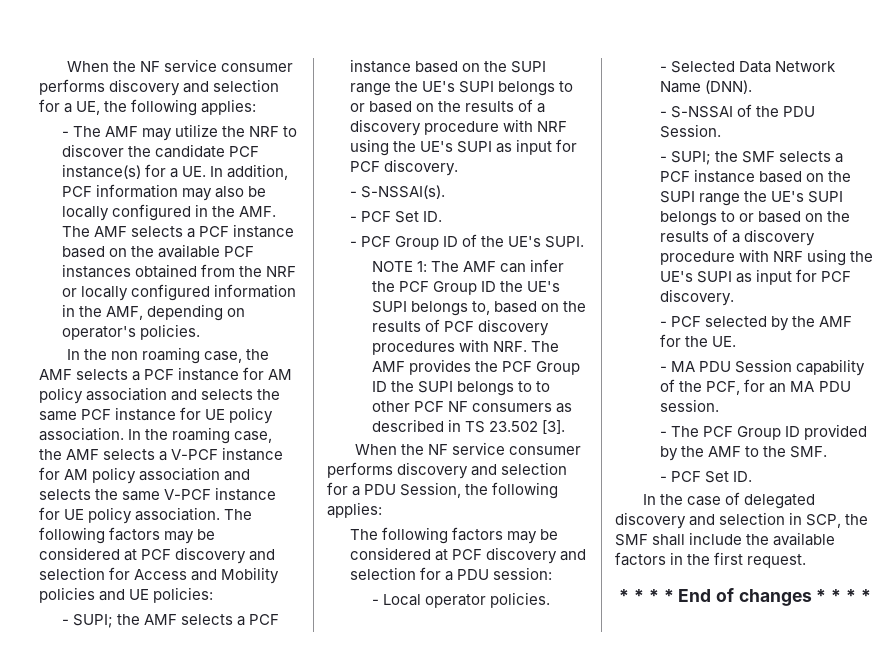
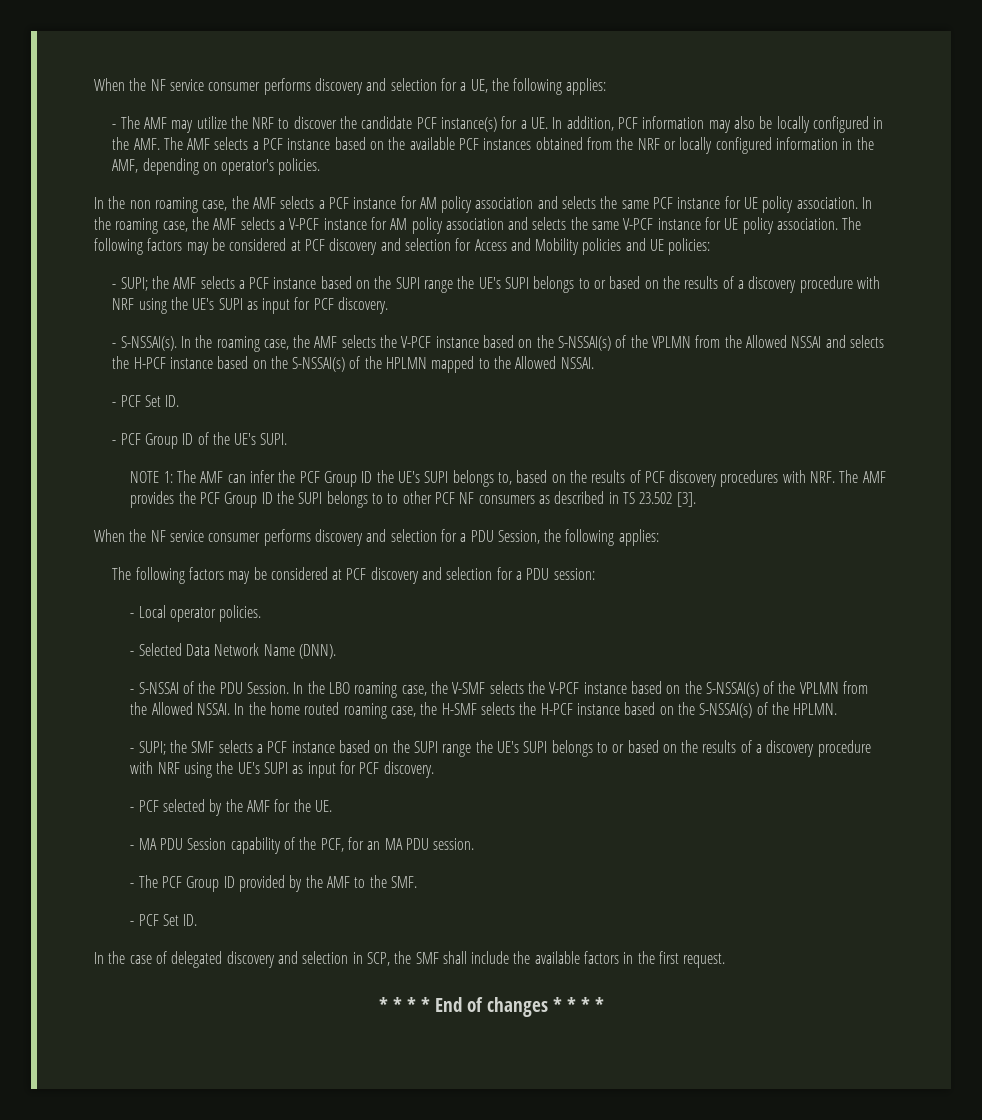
(445, 192) none -> [180,335,884,352] [112,356,594,373] In the roaming case, the AMF selects the V-PCF instance based on the S-NSSAI(s) of the VPLMN from the Allowed NSSAI and selects the H-PCF instance based on the S-NSSAI(s) of the HPLMN mapped to the Allowed NSSAI.
(722, 131) none -> [293,681,869,698] [130,702,838,719] In the LBO roaming case, the V-SMF selects the V-PCF instance based on the S-NSSAI(s) of the VPLMN from the Allowed NSSAI. In the home routed roaming case, the H-SMF selects the H-PCF instance based on the S-NSSAI(s) of the HPLMN.

